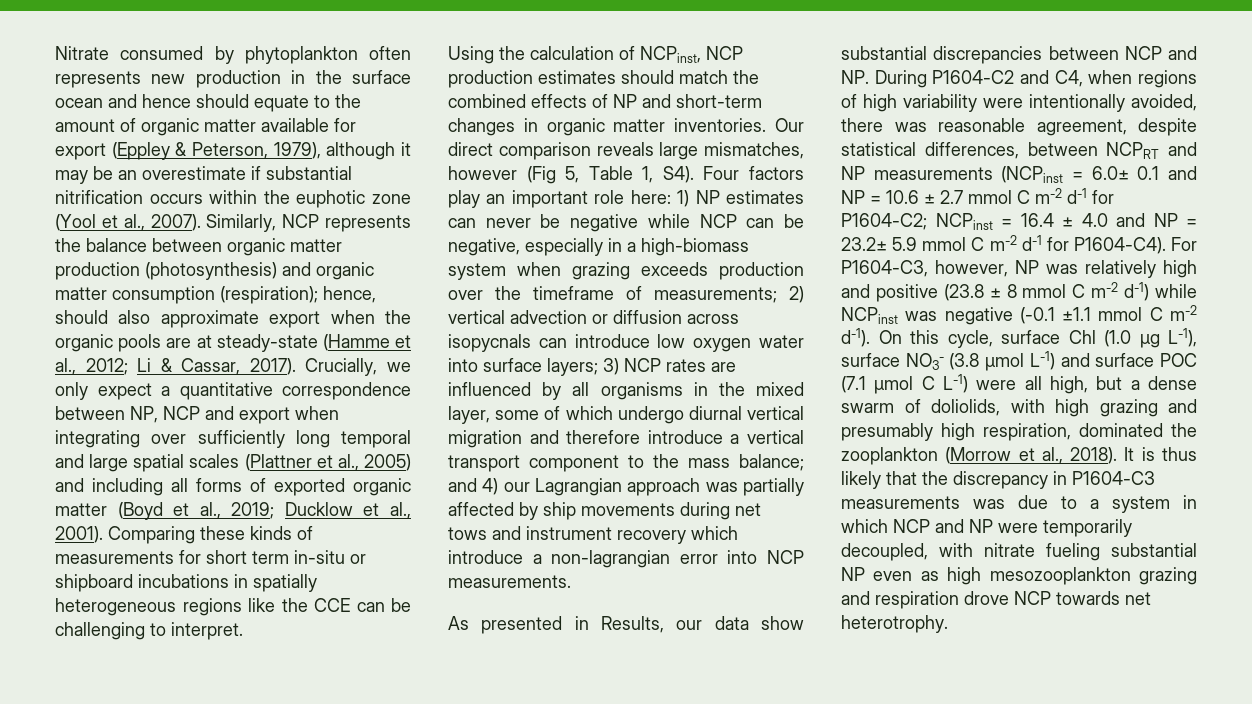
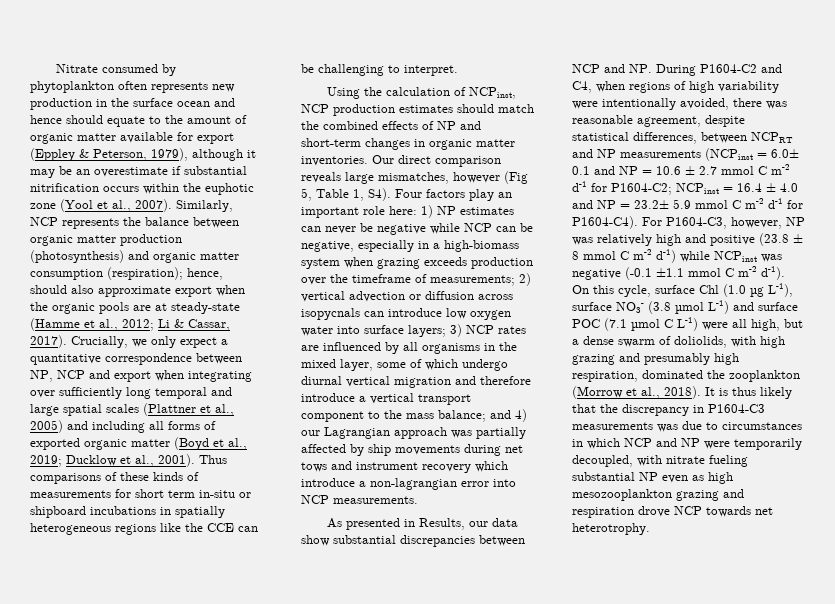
[108,526,195,544] Comparing -> [199,455,227,464] [30,472,117,484] Thus comparisons of
[1090,496,1170,513] a system -> [722,422,802,430] circumstances

